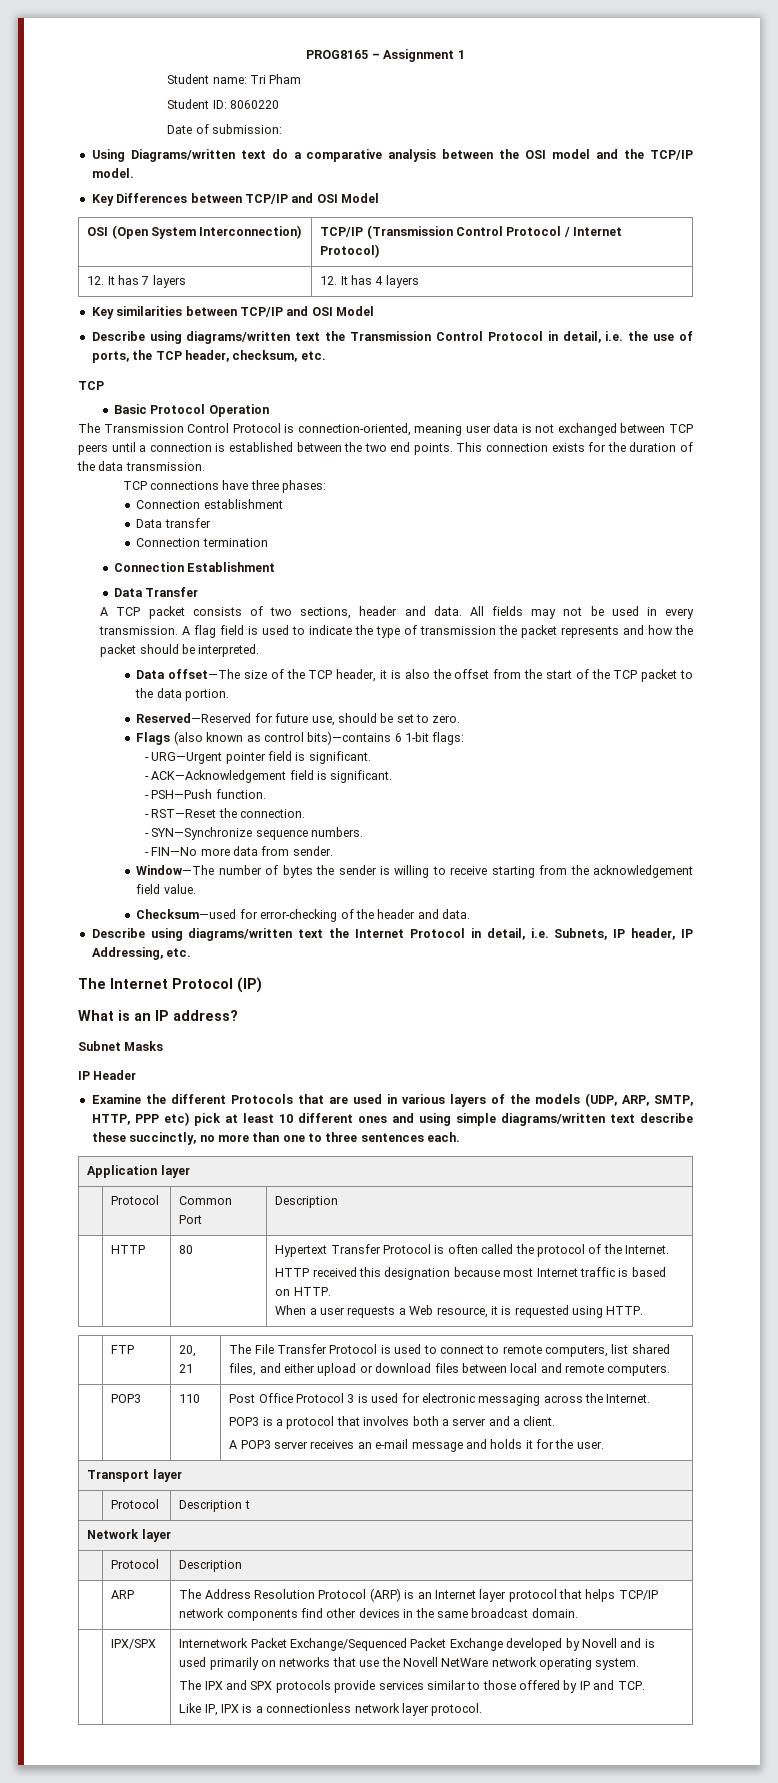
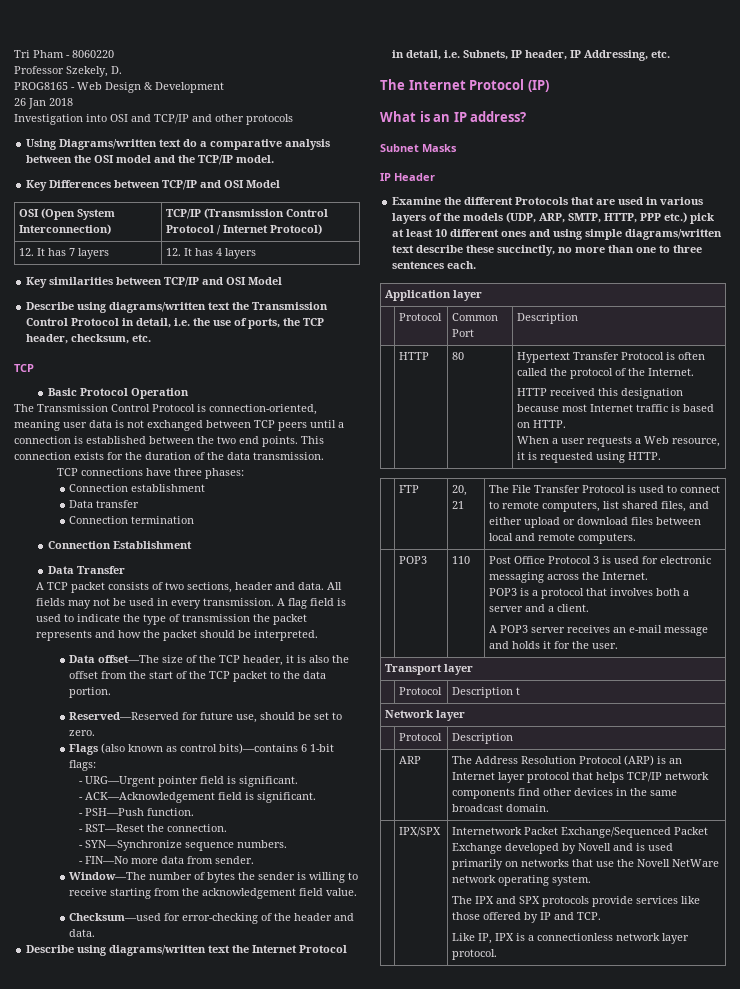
[306,49,465,62] [167,74,302,84] [167,99,280,109] [167,124,283,134] PROG8165 – Assignment 1 // Student name: Tri Pham // Student ID: 8060220 // Date of submission: -> [14,50,114,58] [14,66,122,77] [14,82,224,93] [14,98,73,109] [14,114,293,125] Tri Pham - 8060220 // Professor Szekely, D. // PROG8165 - Web Design & Development // 26 Jan 2018 // Investigation into OSI and TCP/IP and other protocols
[163,1112,189,1126] etc) -> [664,212,688,223] etc.)
[426,1680,481,1690] similar to -> [680,896,700,904] like

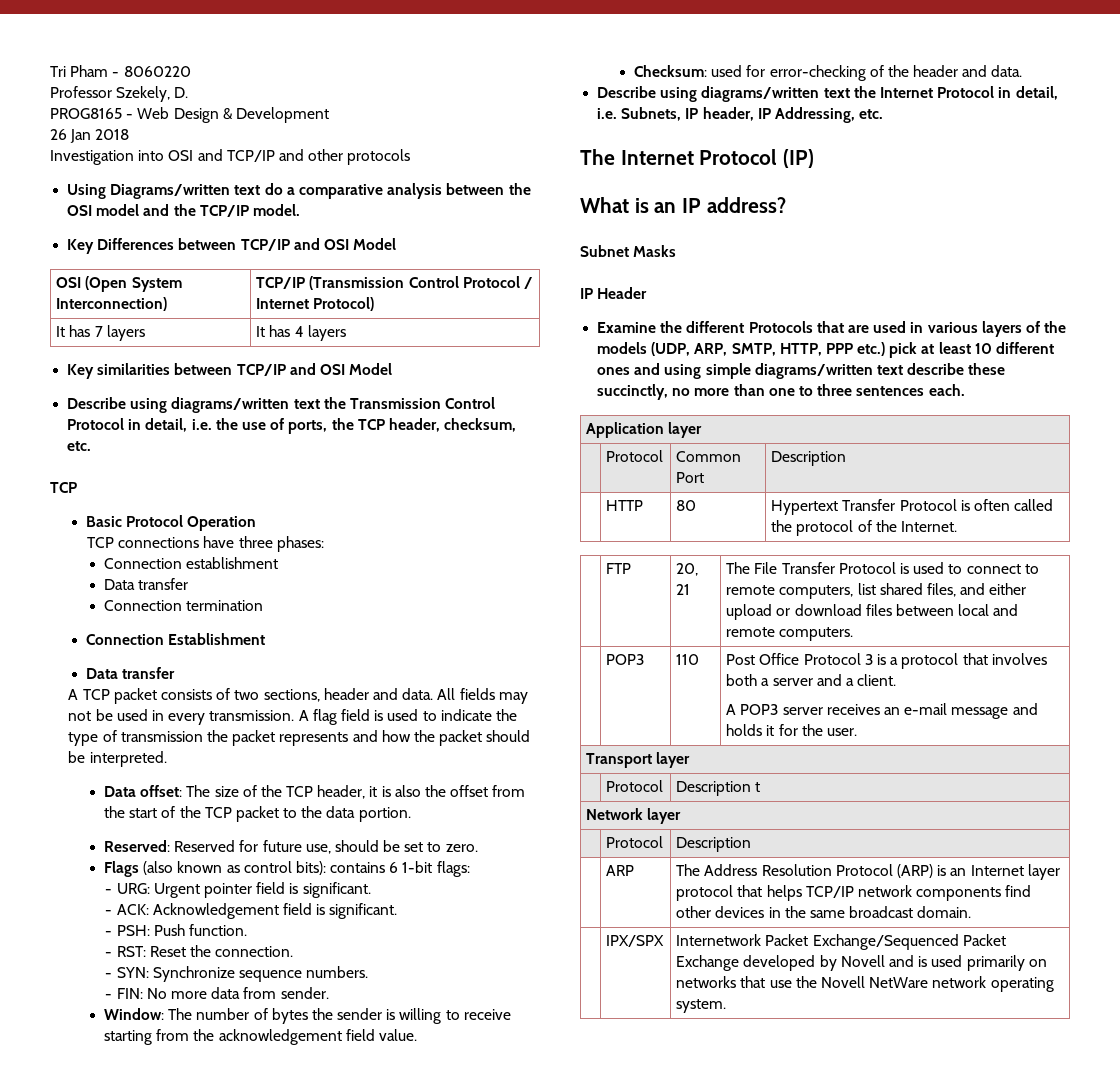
[18,248,34,256] 12. -> (375, 304) none
[165,248,181,256] 12. -> (145, 333) none
[14,404,317,415] [14,420,344,431] [14,436,324,447] [14,452,324,460] // The Transmission Control Protocol is connection-oriented, meaning user data is not exchanged between TCP peers until a connection is established between the two end points. This connection exists for the duration of the data transmission. -> (256, 523) none
[76,566,125,574] Transfer -> [121,667,175,679] transfer
[98,655,160,663] offset—The -> [140,785,211,797] offset: The
[69,712,180,720] Reserved—Reserved -> [103,840,236,852] Reserved: Reserved
[219,743,299,754] bits)—contains -> [295,861,386,875] bits): contains
[84,776,155,787] URG—Urgent -> [116,883,200,898] URG: Urgent
[84,792,316,803] [78,808,144,816] ACK—Acknowledgement field is significant. // - PSH—Push -> [116,903,398,919] [105,924,185,936] ACK: Acknowledgement field is significant. // - PSH: Push
[84,824,144,832] RST—Reset -> [116,946,186,957] RST: Reset
[84,840,182,851] SYN—Synchronize -> [116,966,235,982] SYN: Synchronize
[84,856,128,864] FIN—No -> [116,988,167,999] FIN: No
[69,872,147,880] Window—The -> [103,1008,193,1020] Window: The
[69,913,162,921] Checksum—used -> [633,65,743,77] Checksum: used
[516,388,683,399] [516,404,714,412] [516,420,566,428] [516,436,720,447] [516,452,661,463] // HTTP received this designation because most Internet traffic is based on HTTP. // When a user requests a Web resource, it is requested using HTTP. -> (957, 526) none
[613,556,711,564] [488,572,648,583] [488,588,529,596] used for electronic messaging across the Internet. // POP3 is -> (886, 659) none
[451,896,700,907] [451,912,601,923] [451,933,689,944] [451,949,497,960] // The IPX and SPX protocols provide services like those offered by IP and TCP. // Like IP, IPX is a connectionless network layer protocol. -> (727, 1006) none

